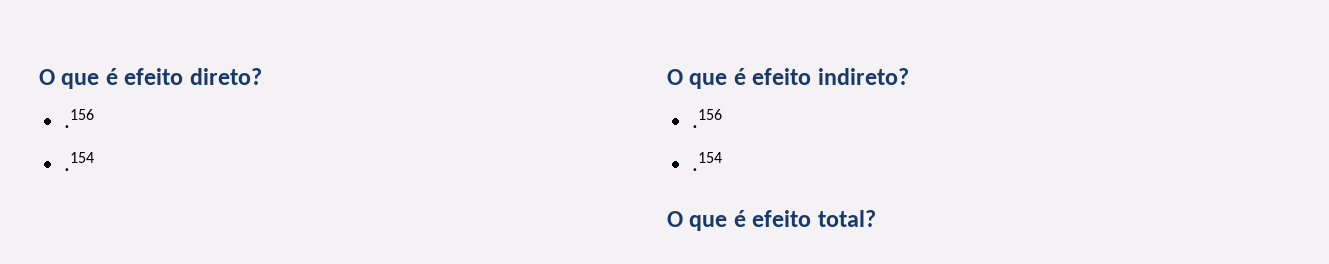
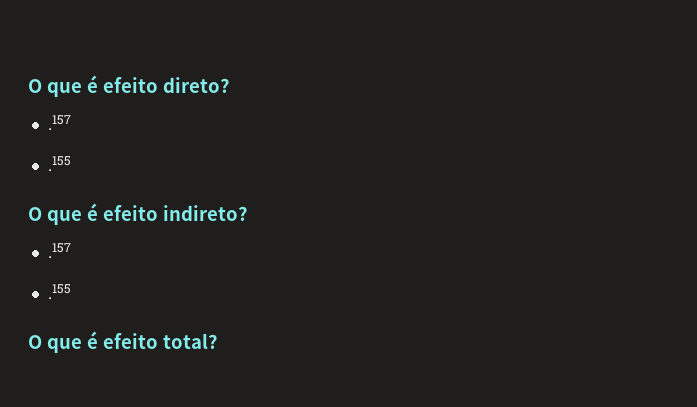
[64,109,95,128] [64,152,95,171] .156 // .154 -> [47,115,71,130] [47,156,71,171] .157 // .155
[692,109,723,128] [692,152,723,171] .156 // .154 -> [47,243,71,258] [47,284,71,299] .157 // .155

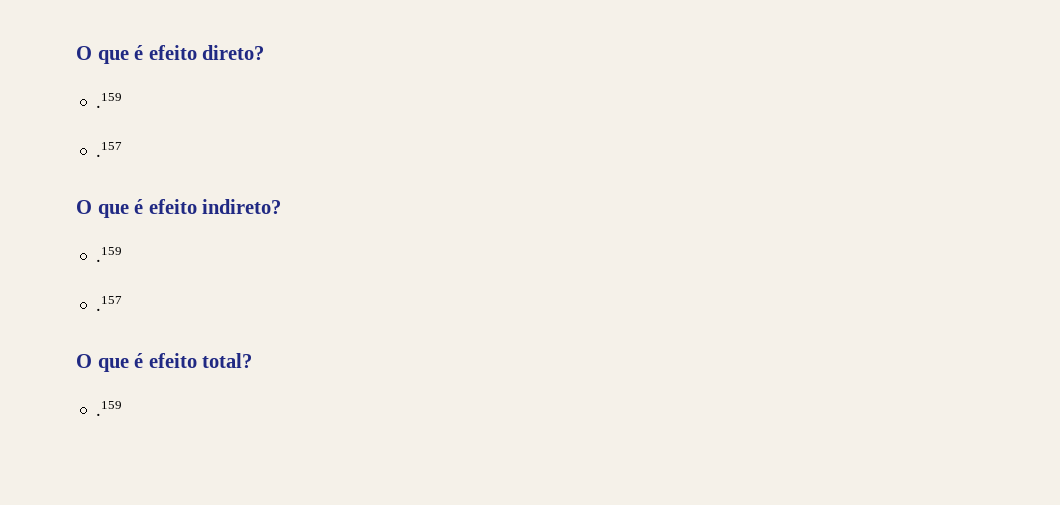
[47,115,71,130] [47,156,71,171] // .157 // .155 -> [96,93,123,108] [96,142,123,157] // .159 // .157
[47,243,71,258] [47,284,71,299] // .157 // .155 -> [96,247,123,262] [96,296,123,311] // .159 // .157
(218, 341) none -> [96,401,123,416] // .159

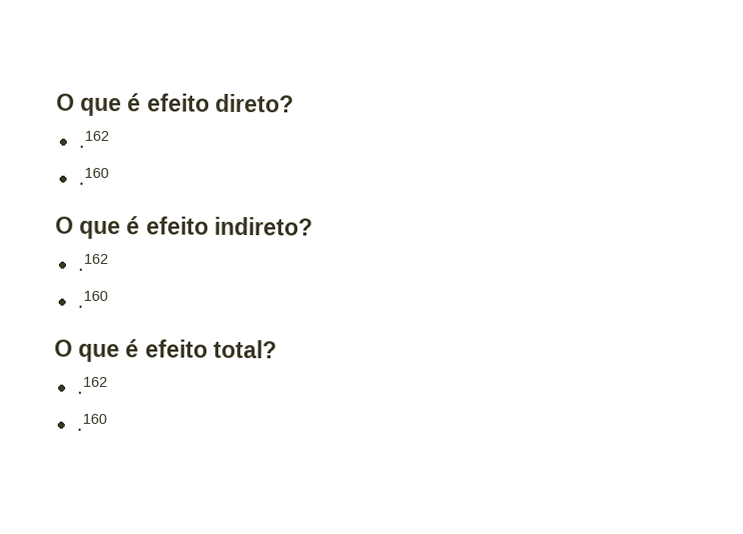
[96,93,123,108] [96,142,123,157] .159 // .157 -> [77,130,110,149] [77,167,109,186] .162 // .160
[96,247,123,262] [96,296,123,311] .159 // .157 -> [76,253,109,272] [76,290,108,309] .162 // .160
[96,401,123,416] .159 -> [76,376,108,395] [75,413,107,432] .162 // .160

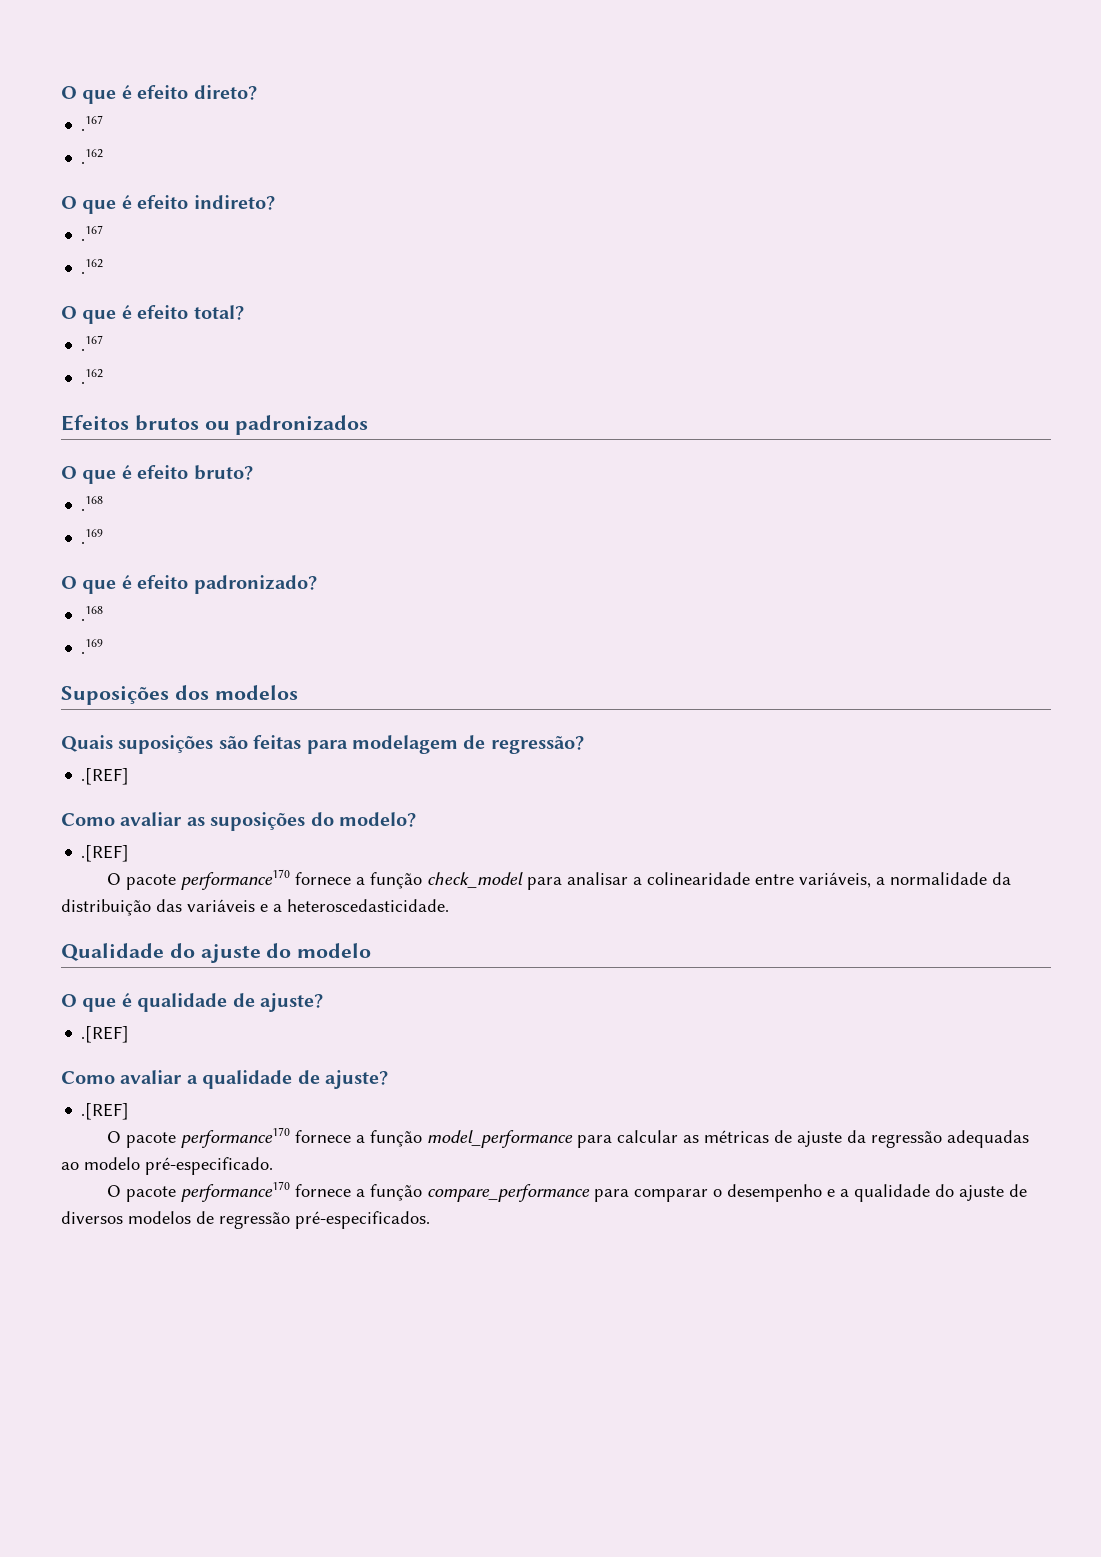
[77,130,110,149] [77,167,109,186] // .162 // .160 -> [81,115,104,131] [81,149,104,164] // .167 // .162
[76,253,109,272] [76,290,108,309] // .162 // .160 -> [81,225,104,241] [81,259,104,274] // .167 // .162
[76,376,108,395] [75,413,107,432] // .162 // .160 -> [81,335,104,351] [81,369,104,384] [61,415,369,435] [61,465,253,484] [81,496,104,511] [81,529,104,544] [61,575,317,594] [81,606,104,621] [81,639,104,654] [61,685,298,705] [61,735,584,754] [81,768,130,785] [61,812,416,831] [81,845,130,862] [107,869,1012,890] [61,899,449,916] [61,943,372,963] [61,993,323,1012] [81,1026,130,1043] [61,1070,388,1089] [81,1103,130,1120] [107,1127,1030,1148] [61,1157,273,1175] [107,1181,1028,1202] [61,1211,430,1229] // .167 // .162 // Efeitos brutos ou padronizados // O que é efeito bruto? // .168 // .169 // O que é efeito padronizado? // .168 // .169 // Suposições dos modelos // Quais suposições são feitas para modelagem de regressão? // .[REF] // Como avaliar as suposições do modelo? // .[REF] // O pacote performance170 fornece a função check_model para analisar a colinearidade entre variáveis, a normalidade da distribuição das variáveis e a heteroscedasticidade. // Qualidade do ajuste do modelo // O que é qualidade de ajuste? // .[REF] // Como avaliar a qualidade de ajuste? // .[REF] // O pacote performance170 fornece a função model_performance para calcular as métricas de ajuste da regressão adequadas ao modelo pré-especificado. // O pacote performance170 fornece a função compare_performance para comparar o desempenho e a qualidade do ajuste de diversos modelos de regressão pré-especificados.

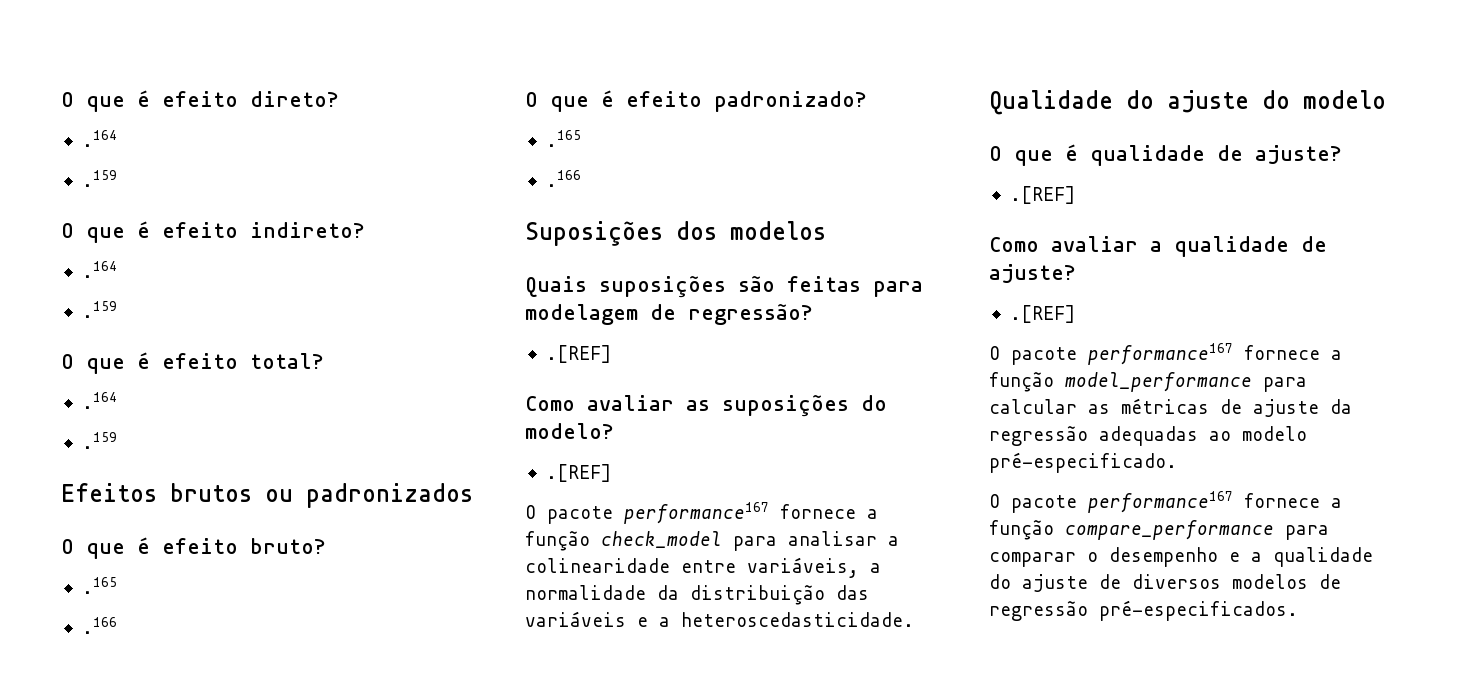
[81,115,104,131] [81,149,104,164] .167 // .162 -> [81,130,117,147] [81,170,117,187] .164 // .159
[81,225,104,241] [81,259,104,274] .167 // .162 -> [81,261,117,278] [81,301,117,318] .164 // .159
[81,335,104,351] [81,369,104,384] .167 // .162 -> [81,392,117,409] [81,432,117,449] .164 // .159
[81,496,104,511] [81,529,104,544] .168 // .169 -> [81,577,117,594] [81,617,117,634] .165 // .166
[81,606,104,621] [81,639,104,654] .168 // .169 -> [545,130,581,147] [545,170,581,187] .165 // .166
[181,869,291,890] performance170 -> [624,502,769,524] performance167
[181,1127,291,1148] performance170 -> [1088,343,1233,365] performance167
[181,1181,291,1202] performance170 -> [1088,491,1233,513] performance167

